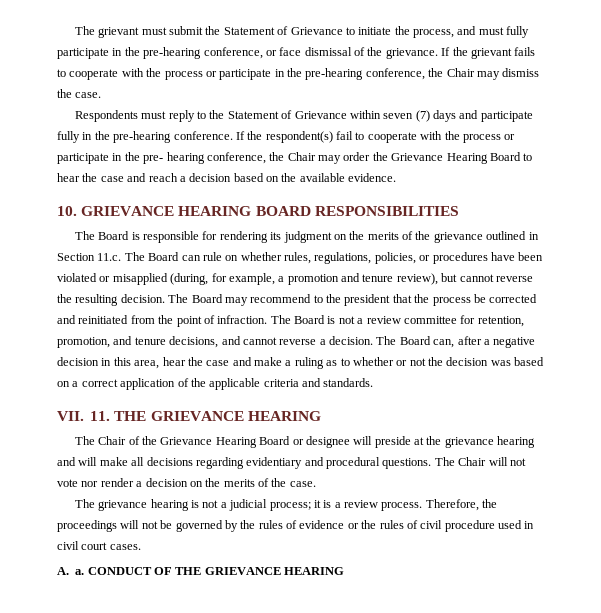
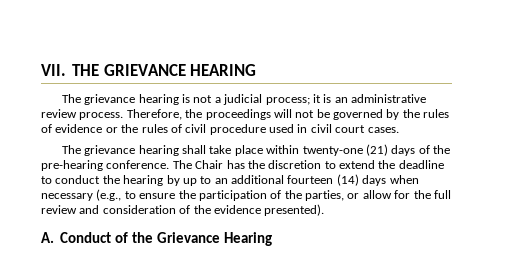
[74,26,530,38] [57,47,536,59] [57,68,540,80] [57,89,102,98] [74,110,533,122] [57,131,516,143] [57,152,533,164] [57,173,397,182] [57,206,459,216] [74,231,539,243] [57,252,544,264] [57,273,533,285] [57,294,538,306] [57,315,524,327] [57,336,536,348] [57,357,545,369] [57,378,374,390] [57,411,321,421] [74,436,536,448] [57,457,526,469] [57,478,316,487] The grievant must submit the Statement of Grievance to initiate the process, and must fully participate in the pre-hearing conference, or face dismissal of the grievance. If the grievant fails to cooperate with the process or participate in the pre-hearing conference, the Chair may dismiss the case. // Respondents must reply to the Statement of Grievance within seven (7) days and participate fully in the pre-hearing conference. If the respondent(s) fail to cooperate with the process or participate in the pre- hearing conference, the Chair may order the Grievance Hearing Board to hear the case and reach a decision based on the available evidence. // 10. GRIEVANCE HEARING BOARD RESPONSIBILITIES // The Board is responsible for rendering its judgment on the merits of the grievance outlined in Section 11.c. The Board can rule on whether rules, regulations, policies, or procedures have been violated or misapplied (during, for example, a promotion and tenure review), but cannot reverse the resulting decision. The Board may recommend to the president that the process be corrected and reinitiated from the point of infraction. The Board is not a review committee for retention, promotion, and tenure decisions, and cannot reverse a decision. The Board can, after a negative decision in this area, hear the case and make a ruling as to whether or not the decision was based on a correct application of the applicable criteria and standards. // VII. 11. THE GRIEVANCE HEARING // The Chair of the Grievance Hearing Board or designee will preside at the grievance hearing and will make all decisions regarding evidentiary and procedural questions. The Chair will not vote nor render a decision on the merits of the case. -> [41,64,257,76] VII. THE GRIEVANCE HEARING
[334,502,341,508] a -> [334,94,427,103] an administrative
[57,567,345,575] A. a. CONDUCT OF THE GRIEVANCE HEARING -> [61,144,451,156] [41,160,444,171] [41,174,419,186] [41,189,451,201] [41,204,325,216] [41,232,272,246] The grievance hearing shall take place within twenty-one (21) days of the pre-hearing conference. The Chair has the discretion to extend the deadline to conduct the hearing by up to an additional fourteen (14) days when necessary (e.g., to ensure the participation of the parties, or allow for the full review and consideration of the evidence presented). // A. Conduct of the Grievance Hearing

